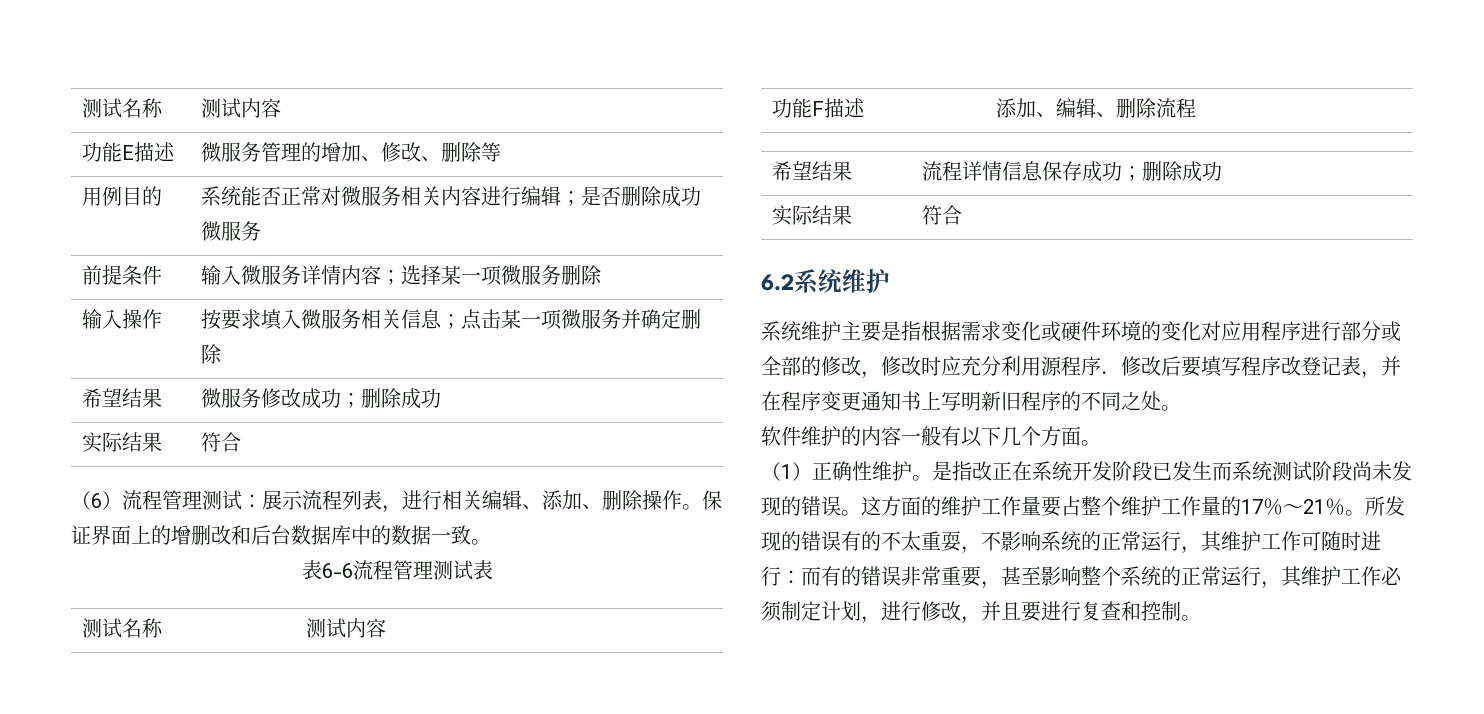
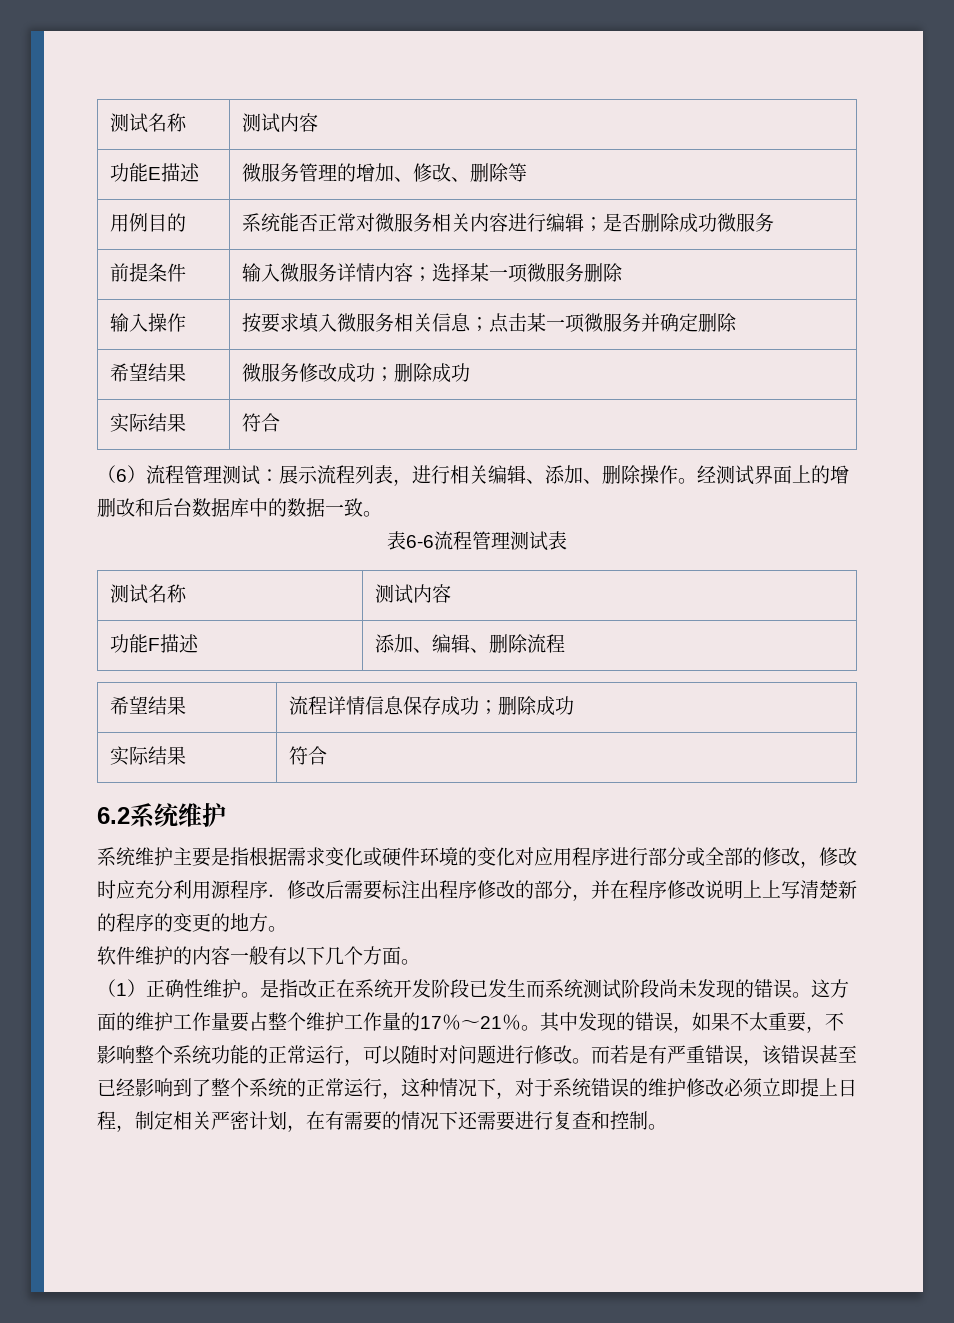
[702,490,722,510] [71,525,91,544] 保证 -> [697,465,754,485] 经测试
[1181,356,1401,379] [761,391,1161,411] 要填写程序改登记表，并在程序变更通知书上写明新旧程序的不同之处 -> [344,880,857,901] [97,913,268,932] 需要标注出程序修改的部分，并在程序修改说明上上写清楚新的程序的变更的地方
[1365,496,1405,516] [761,531,1381,554] [761,566,1081,589] 所发现的错误有的不太重耍，不影响系统的正常运行，其维护工作可随时进行：而有的错误非常重要，甚至影响 -> [540,1012,844,1033] [97,1045,857,1066] [97,1078,211,1097] 其中发现的错误，如果不太重要，不影响整个系统功能的正常运行，可以随时对问题进行修改。而若是有严重错误，该错误甚至已经影响到了
[1281,566,1402,587] [761,601,1021,624] 其维护工作必须制定计划，进行修改，并且 -> [401,1078,857,1099] [97,1111,496,1132] 这种情况下，对于系统错误的维护修改必须立即提上日程，制定相关严密计划，在有需要的情况下还需

